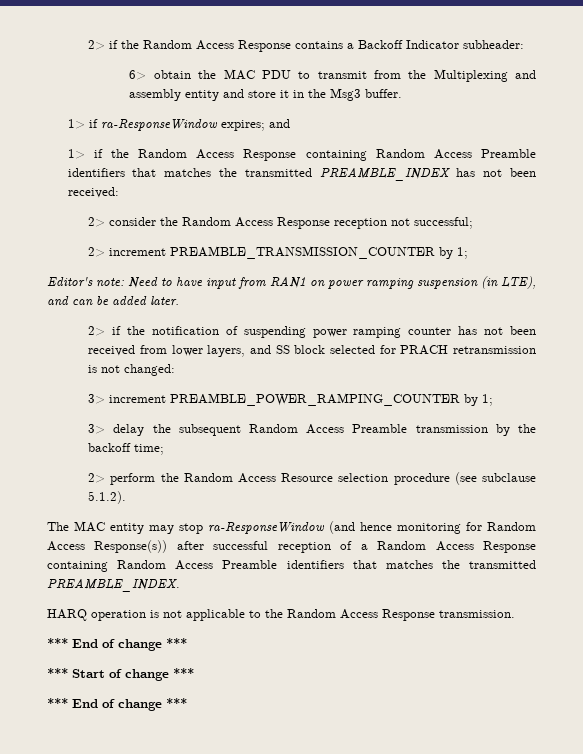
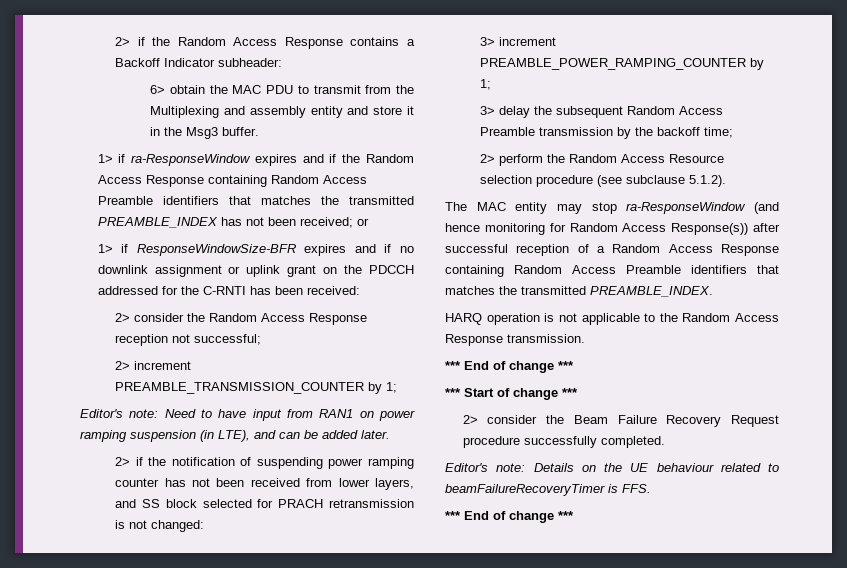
[220,119,290,131] [67,149,85,159] expires; and // 1> -> [254,154,324,166] expires and
(536, 172) none -> [299,217,369,228] [97,244,414,256] [97,265,414,277] [97,286,303,295] received; or // 1> if ResponseWindowSize-BFR expires and if no downlink assignment or uplink grant on the PDCCH addressed for the C-RNTI has been
(194, 673) none -> [462,415,779,427] [462,436,665,448] [445,463,779,472] [445,484,651,496] // 2> consider the Beam Failure Recovery Request procedure successfully completed. // Editor's note: Details on the UE behaviour related to beamFailureRecoveryTimer is FFS.

